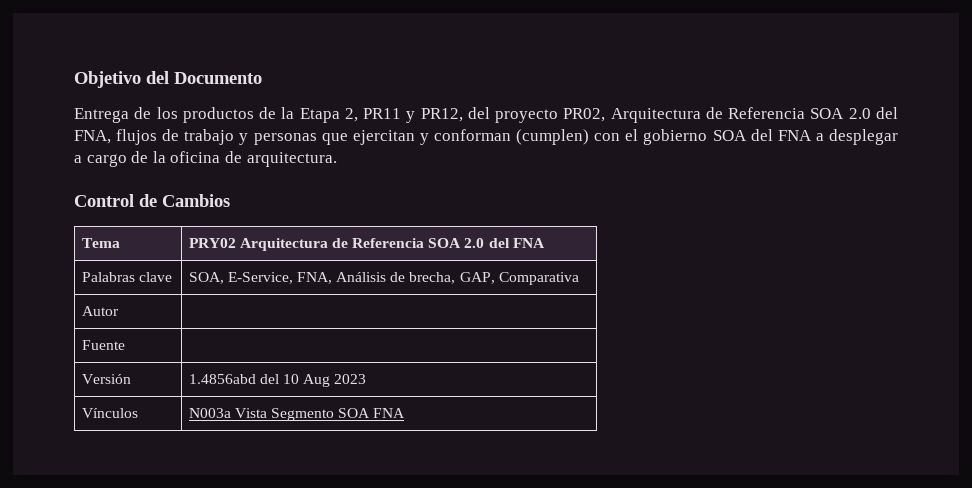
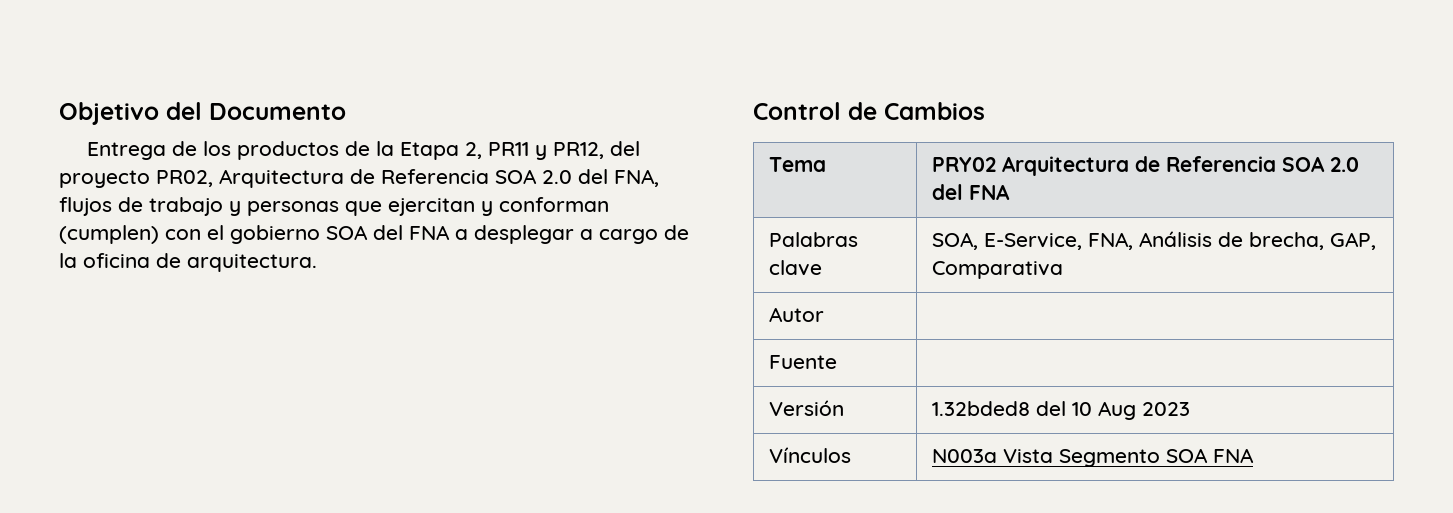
[188,374,256,384] 1.4856abd -> [932,401,1031,416] 1.32bded8

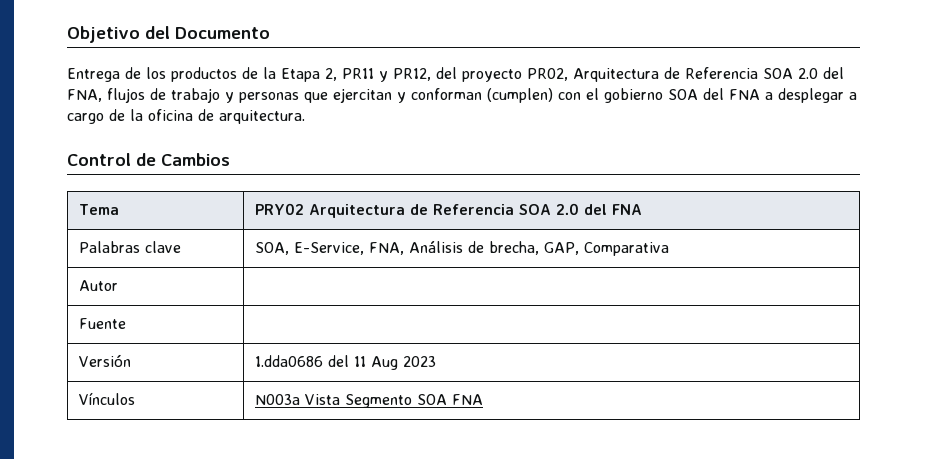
[932,401,1093,416] 1.32bded8 del 10 -> [254,355,366,367] 1.dda0686 del 11

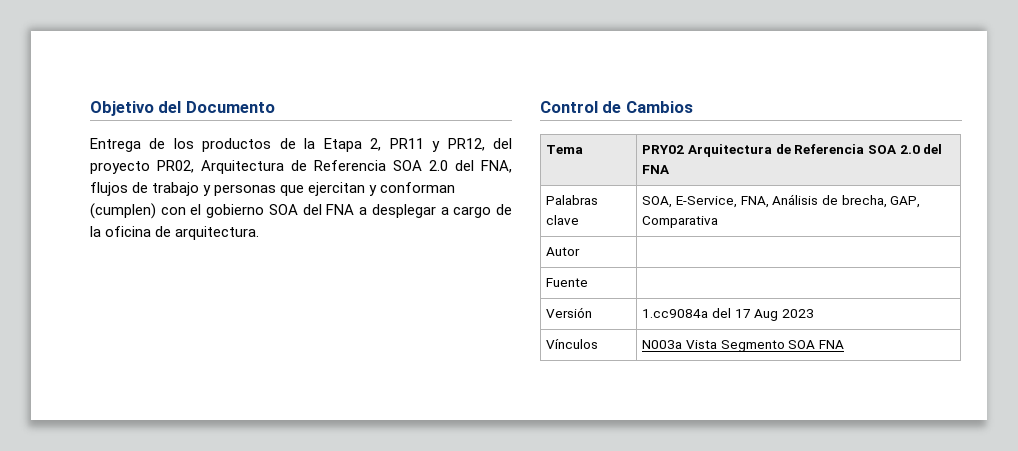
[254,355,366,367] 1.dda0686 del 11 -> [642,308,751,318] 1.cc9084a del 17

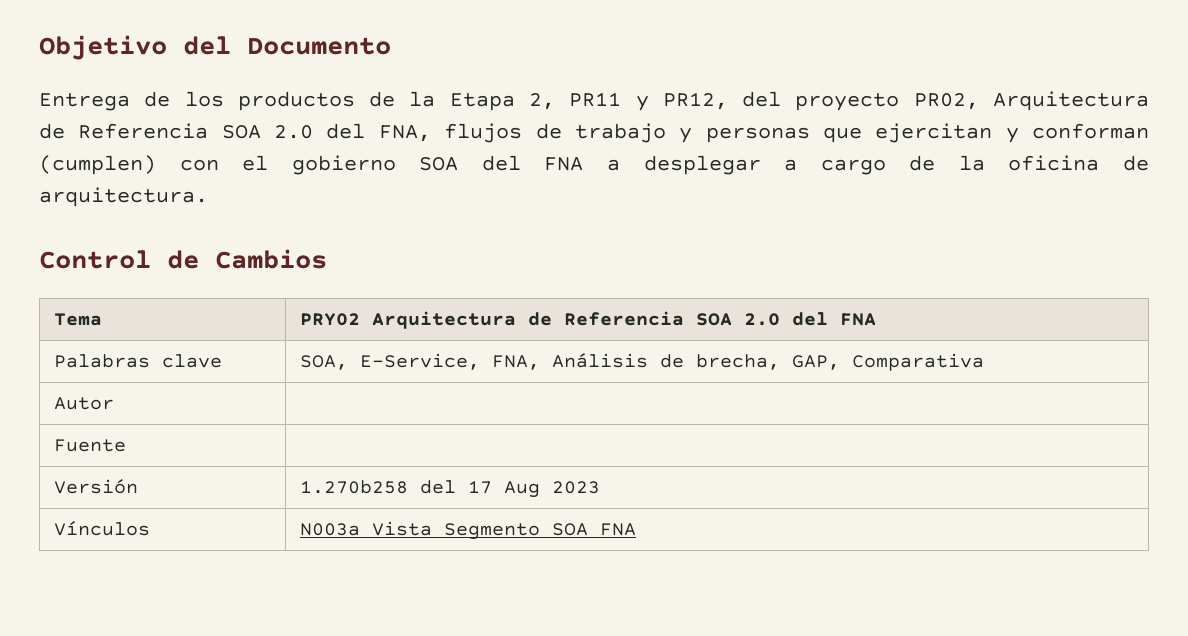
[642,309,709,318] 1.cc9084a -> [300,480,409,494] 1.270b258

